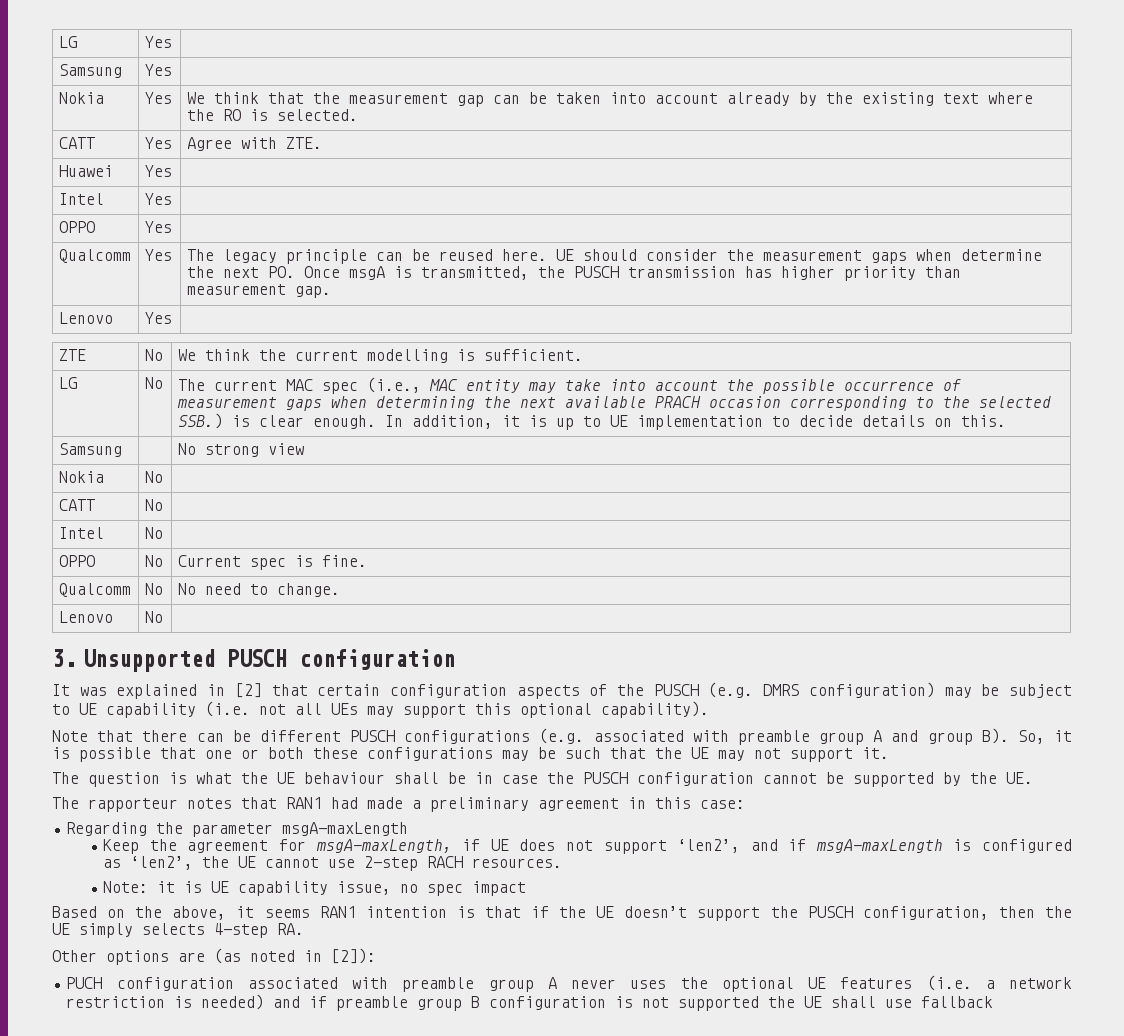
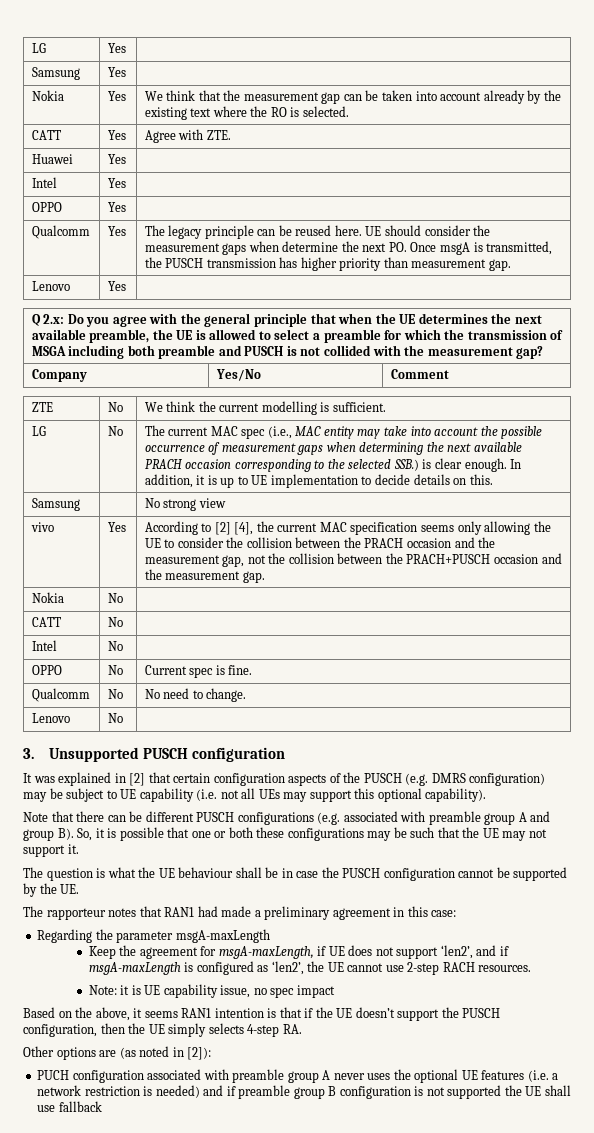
(172, 318) none -> [31,313,542,327] [31,329,564,343] [31,345,544,359] [31,369,87,382] [215,369,261,381] [390,369,449,379] // Q 2.x: Do you agree with the general principle that when the UE determines the next available preamble, the UE is allowed to select a preamble for which the transmission of MSGA including both preamble and PUSCH is not collided with the measurement gap? // Company | Yes/No | Comment
(304, 449) none -> [30,522,54,532] [107,522,126,532] [144,521,551,535] [144,537,496,548] [144,553,562,567] [144,569,265,583] // vivo | Yes | According to [2] [4], the current MAC specification seems only allowing the UE to consider the collision between the PRACH occasion and the measurement gap, not the collision between the PRACH+PUSCH occasion and the measurement gap.

